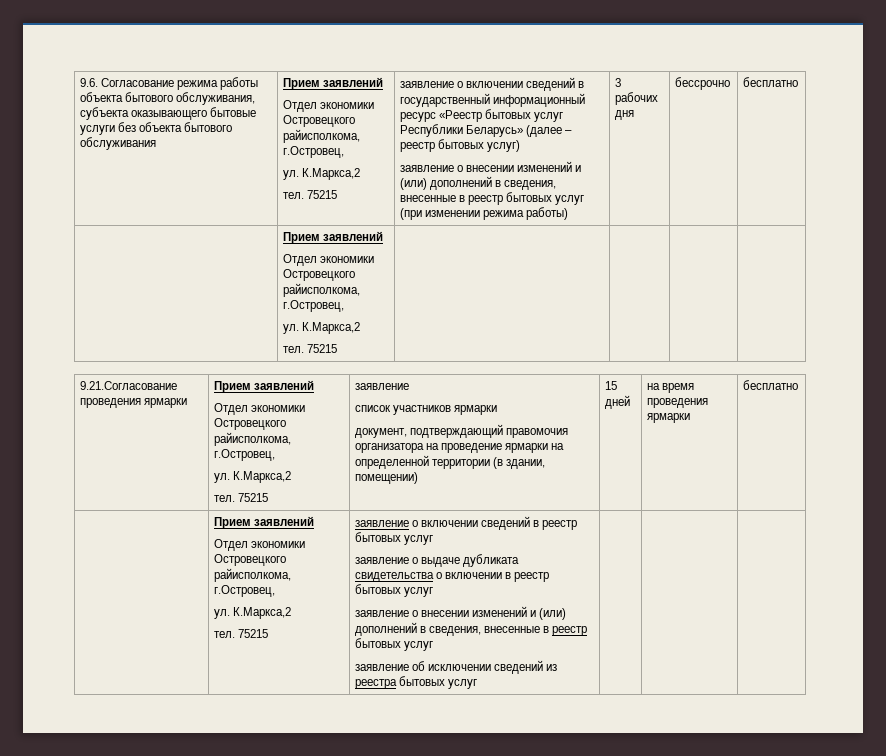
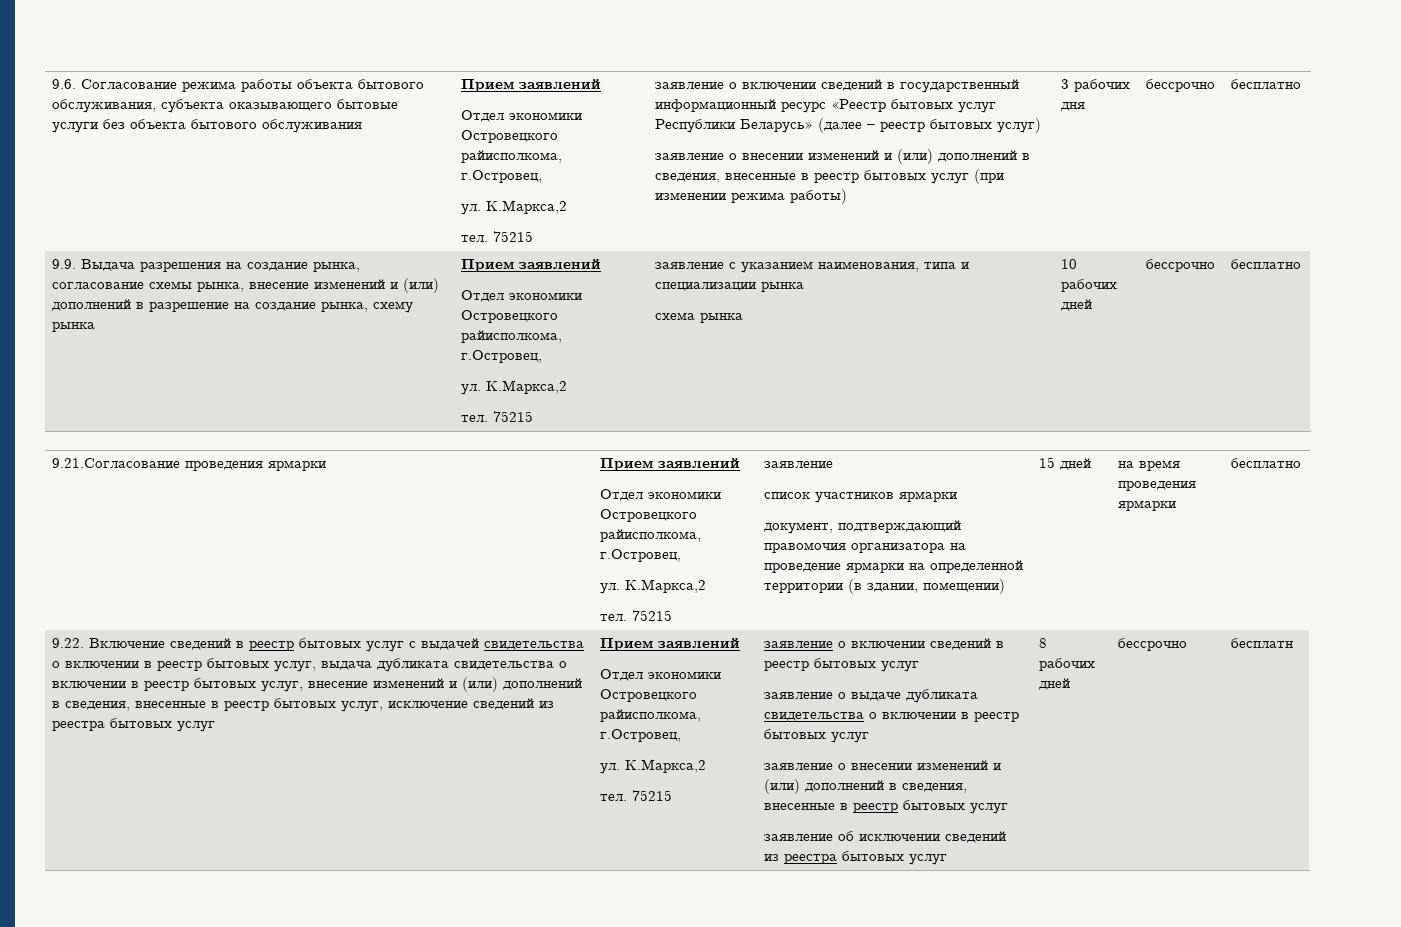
(798, 82) none -> [52,259,361,272] [52,278,440,293] [52,299,414,313] [52,322,96,332] 9.9. Выдача разрешения на создание рынка, согласование схемы рынка, внесение изменений и (или) дополнений в разрешение на создание рынка, схему рынка
(338, 348) | | | -> [655,261,970,273] [655,282,805,292] [655,312,744,323] [1061,259,1078,269] [1061,279,1118,292] [1061,299,1093,311] [1146,259,1216,272] [1231,259,1302,269] заявление с указанием наименования, типа и специализации рынка // схема рынка | 10 рабочих дней | бессрочно | бесплатно
(798, 385) none -> [52,638,585,652] [52,658,568,672] [52,677,583,692] [52,698,555,712] [52,718,216,732] 9.22. Включение сведений в реестр бытовых услуг с выдачей свидетельства о включении в реестр бытовых услуг, выдача дубликата свидетельства о включении в реестр бытовых услуг, внесение изменений и (или) дополнений в сведения, внесенные в реестр бытовых услуг, исключение сведений из реестра бытовых услуг
(478, 684) | | -> [1039,638,1048,648] [1039,658,1096,671] [1039,678,1071,690] [1118,638,1188,651] [1231,638,1294,648] 8 рабочих дней | бессрочно | бесплатн

